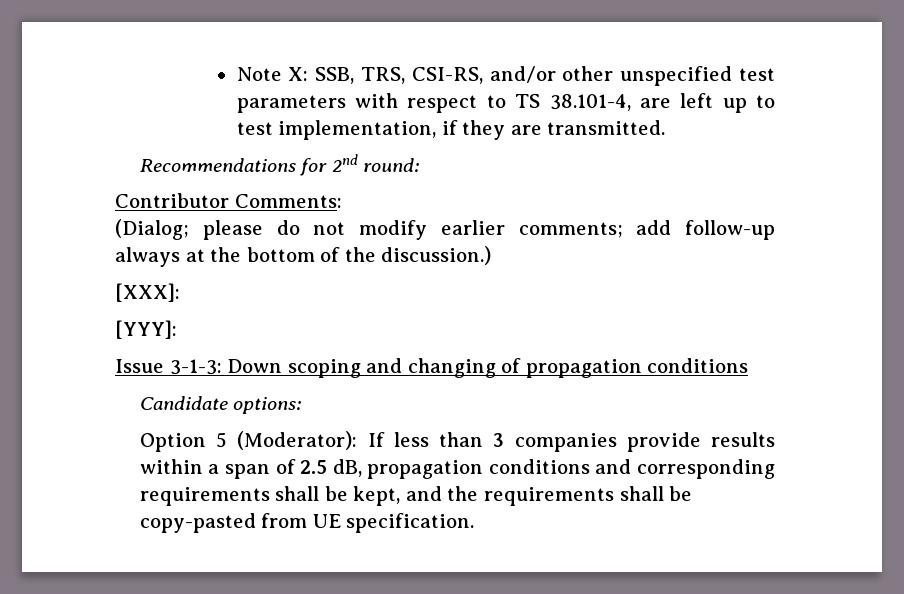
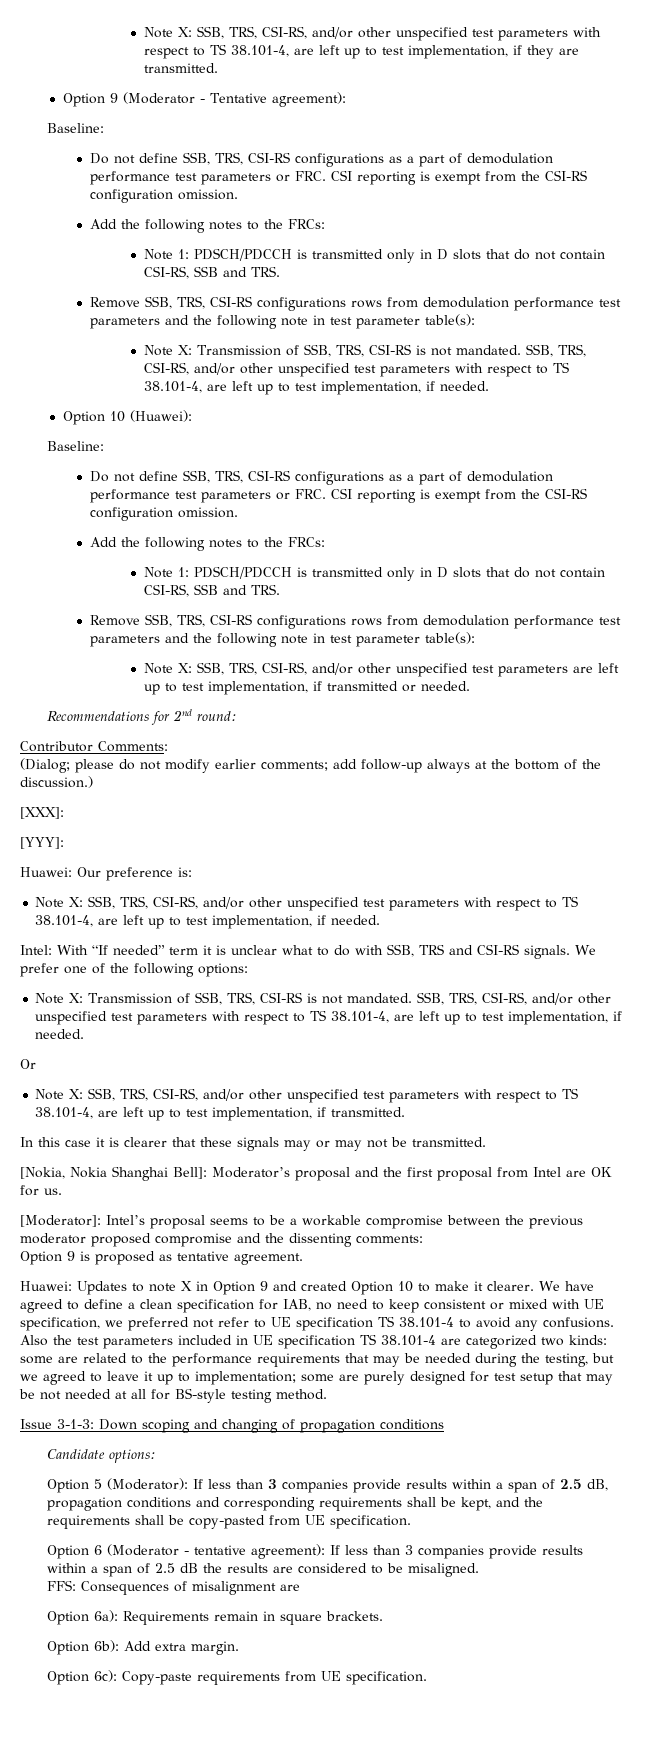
(666, 127) none -> [62,92,346,107] [47,123,105,133] [89,152,553,167] [89,170,587,185] [89,189,238,203] [89,219,325,233] [143,248,605,263] [143,266,280,279] [89,296,621,311] [89,314,475,329] [143,344,586,357] [143,362,569,377] [143,381,489,395] [62,410,192,425] [47,441,105,451] [89,470,553,485] [89,488,587,503] [89,507,238,521] [89,537,325,551] [143,566,605,581] [143,584,280,597] [89,614,621,629] [89,632,475,647] [143,662,619,677] [143,681,470,695] // Option 9 (Moderator - Tentative agreement): // Baseline: // Do not define SSB, TRS, CSI-RS configurations as a part of demodulation performance test parameters or FRC. CSI reporting is exempt from the CSI-RS configuration omission. // Add the following notes to the FRCs: // Note 1: PDSCH/PDCCH is transmitted only in D slots that do not contain CSI-RS, SSB and TRS. // Remove SSB, TRS, CSI-RS configurations rows from demodulation performance test parameters and the following note in test parameter table(s): // Note X: Transmission of SSB, TRS, CSI-RS is not mandated. SSB, TRS, CSI-RS, and/or other unspecified test parameters with respect to TS 38.101-4, are left up to test implementation, if needed. // Option 10 (Huawei): // Baseline: // Do not define SSB, TRS, CSI-RS configurations as a part of demodulation performance test parameters or FRC. CSI reporting is exempt from the CSI-RS configuration omission. // Add the following notes to the FRCs: // Note 1: PDSCH/PDCCH is transmitted only in D slots that do not contain CSI-RS, SSB and TRS. // Remove SSB, TRS, CSI-RS configurations rows from demodulation performance test parameters and the following note in test parameter table(s): // Note X: SSB, TRS, CSI-RS, and/or other unspecified test parameters are left up to test implementation, if transmitted or needed.
(177, 329) none -> [20,867,192,881] [35,896,579,911] [35,915,381,929] [20,944,596,959] [20,963,248,977] [35,992,612,1005] [35,1010,623,1025] [35,1029,85,1039] [20,1059,36,1069] [35,1088,579,1103] [35,1107,406,1121] [20,1137,486,1151] [20,1166,612,1181] [20,1185,62,1196] [20,1215,583,1229] [20,1233,423,1247] [20,1251,303,1265] [20,1281,594,1295] [20,1299,604,1313] [20,1316,614,1331] [20,1334,607,1349] [20,1353,614,1367] [20,1371,613,1385] [19,1388,327,1403] // Huawei: Our preference is: // Note X: SSB, TRS, CSI-RS, and/or other unspecified test parameters with respect to TS 38.101-4, are left up to test implementation, if needed. // Intel: With “If needed” term it is unclear what to do with SSB, TRS and CSI-RS signals. We prefer one of the following options: // Note X: Transmission of SSB, TRS, CSI-RS is not mandated. SSB, TRS, CSI-RS, and/or other unspecified test parameters with respect to TS 38.101-4, are left up to test implementation, if needed. // Or // Note X: SSB, TRS, CSI-RS, and/or other unspecified test parameters with respect to TS 38.101-4, are left up to test implementation, if transmitted. // In this case it is clearer that these signals may or may not be transmitted. // [Nokia, Nokia Shanghai Bell]: Moderator’s proposal and the first proposal from Intel are OK for us. // [Moderator]: Intel’s proposal seems to be a workable compromise between the previous moderator proposed compromise and the dissenting comments: // Option 9 is proposed as tentative agreement. // Huawei: Updates to note X in Option 9 and created Option 10 to make it clearer. We have agreed to define a clean specification for IAB, no need to keep consistent or mixed with UE specification, we preferred not refer to UE specification TS 38.101-4 to avoid any confusions. Also the test parameters included in UE specification TS 38.101-4 are categorized two kinds: some are related to the performance requirements that may be needed during the testing, but we agreed to leave it up to implementation; some are purely designed for test setup that may be not needed at all for BS-style testing method.
(475, 523) none -> [47,1544,584,1559] [47,1563,480,1577] [47,1580,301,1595] [47,1610,384,1625] [47,1640,240,1655] [47,1670,428,1685] // Option 6 (Moderator - tentative agreement): If less than 3 companies provide results within a span of 2.5 dB the results are considered to be misaligned. // FFS: Consequences of misalignment are // Option 6a): Requirements remain in square brackets. // Option 6b): Add extra margin. // Option 6c): Copy-paste requirements from UE specification.

